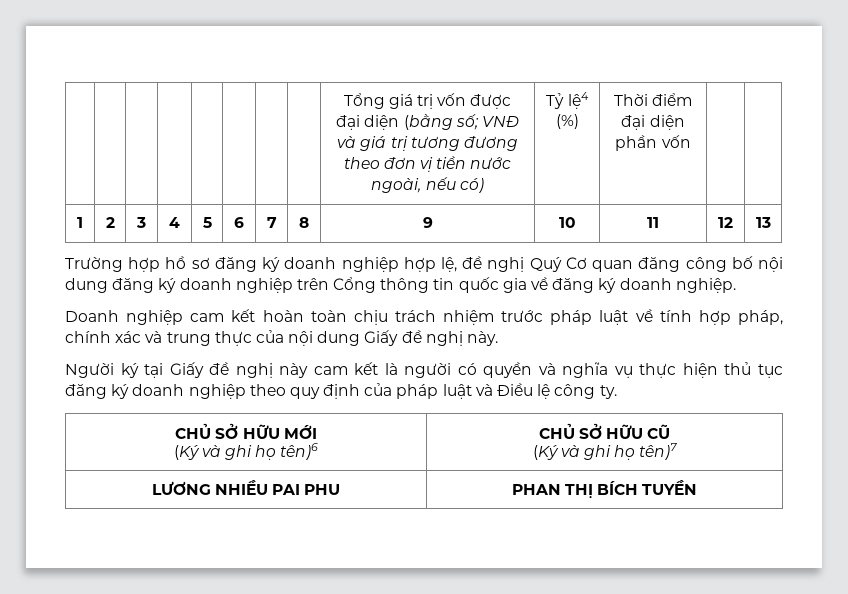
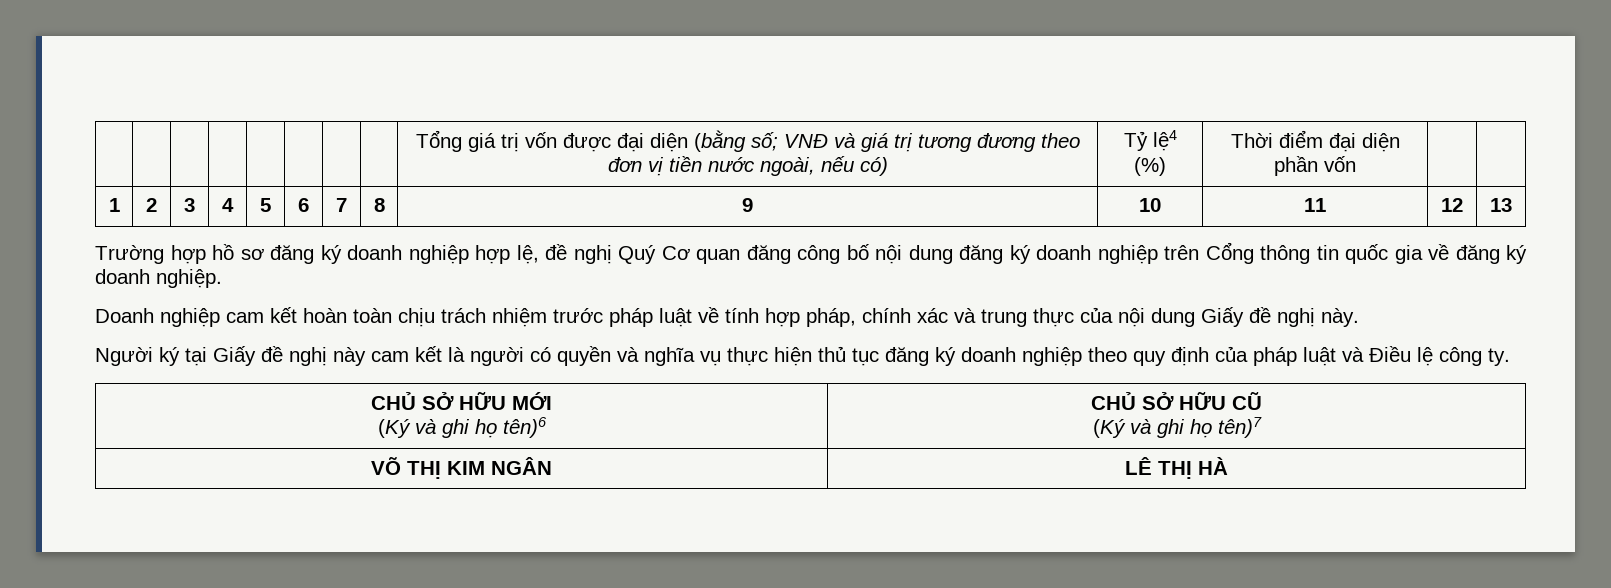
[151,480,341,495] [511,480,698,499] LƯƠNG NHIỀU PAI PHU | PHAN THỊ BÍCH TUYỀN -> [371,457,552,479] [1125,457,1228,479] VÕ THỊ KIM NGÂN | LÊ THỊ HÀ

